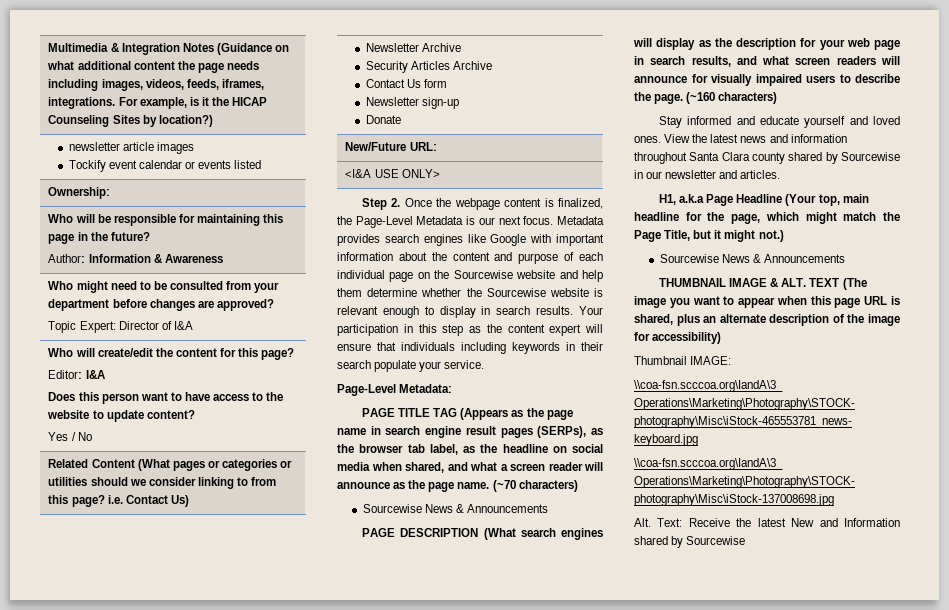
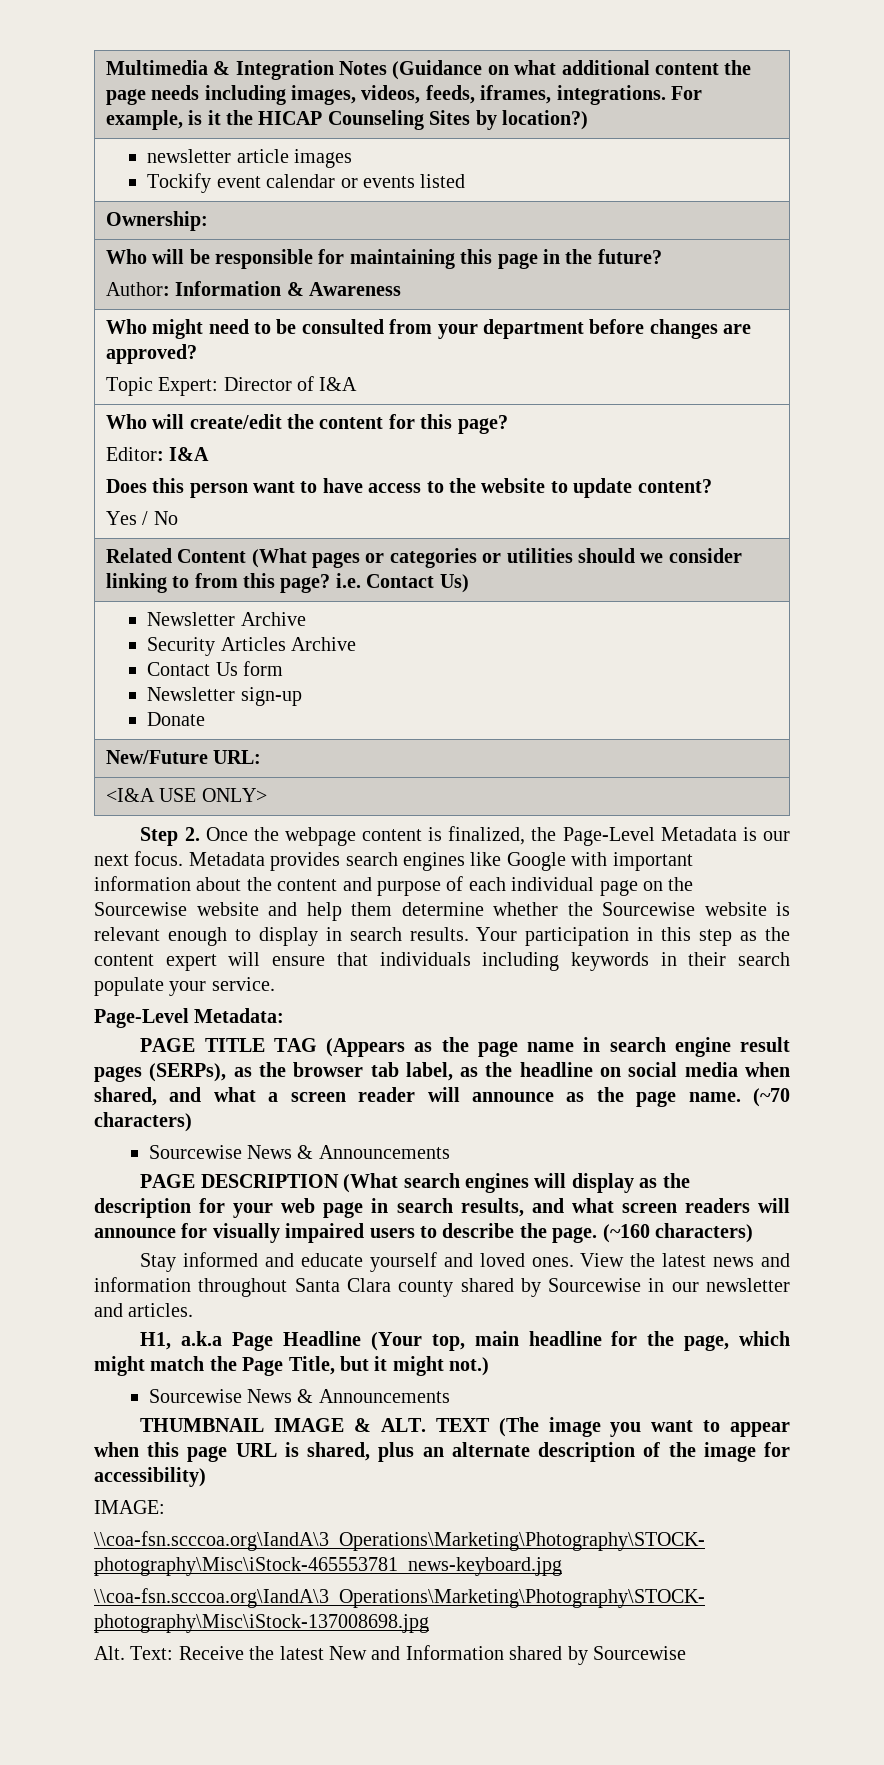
[634,356,687,365] Thumbnail -> (206, 1477) none

